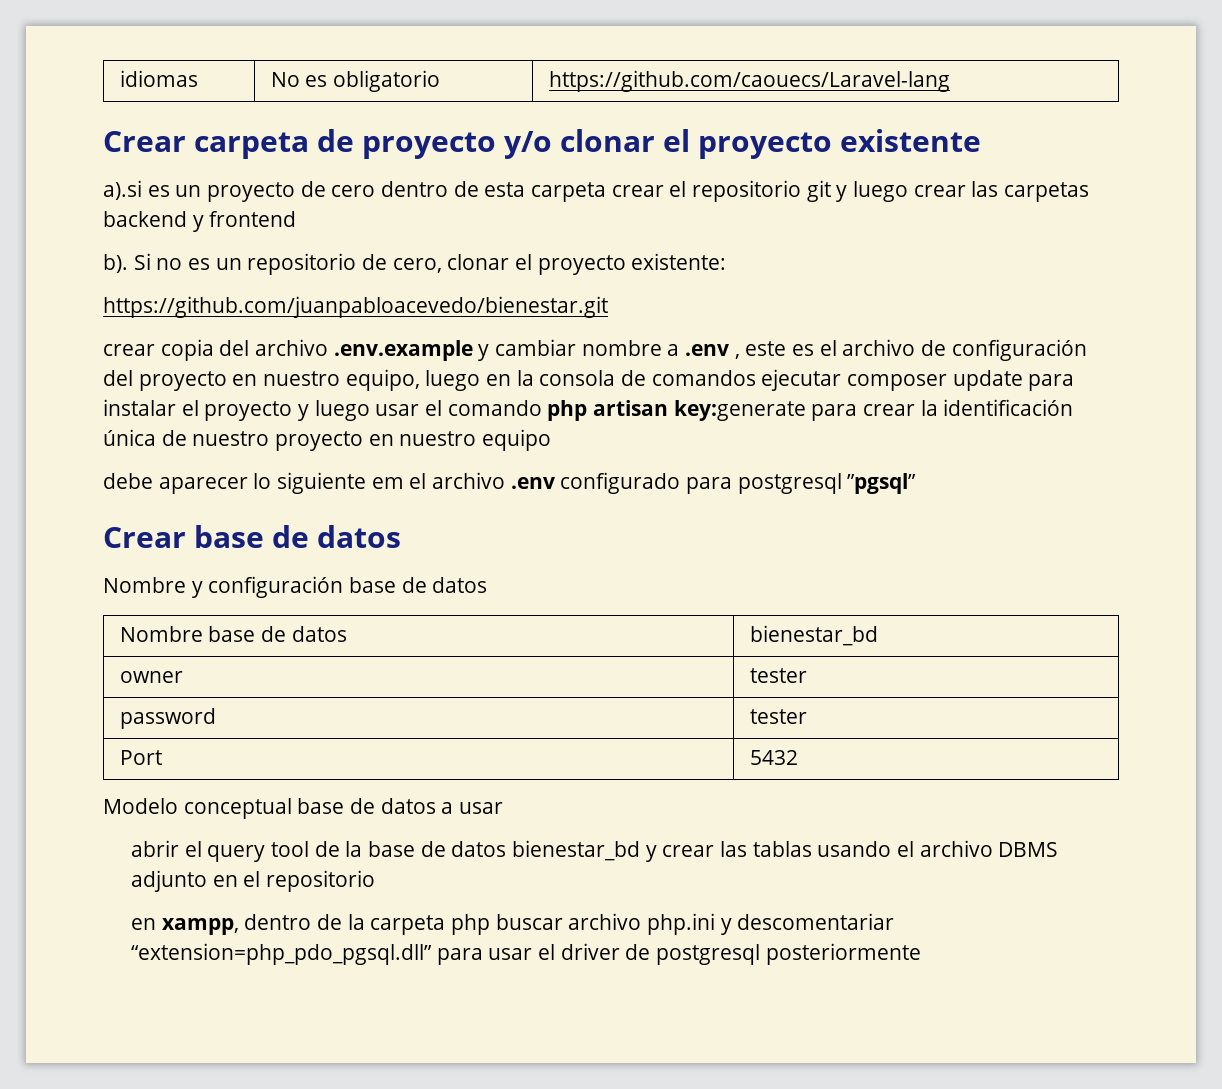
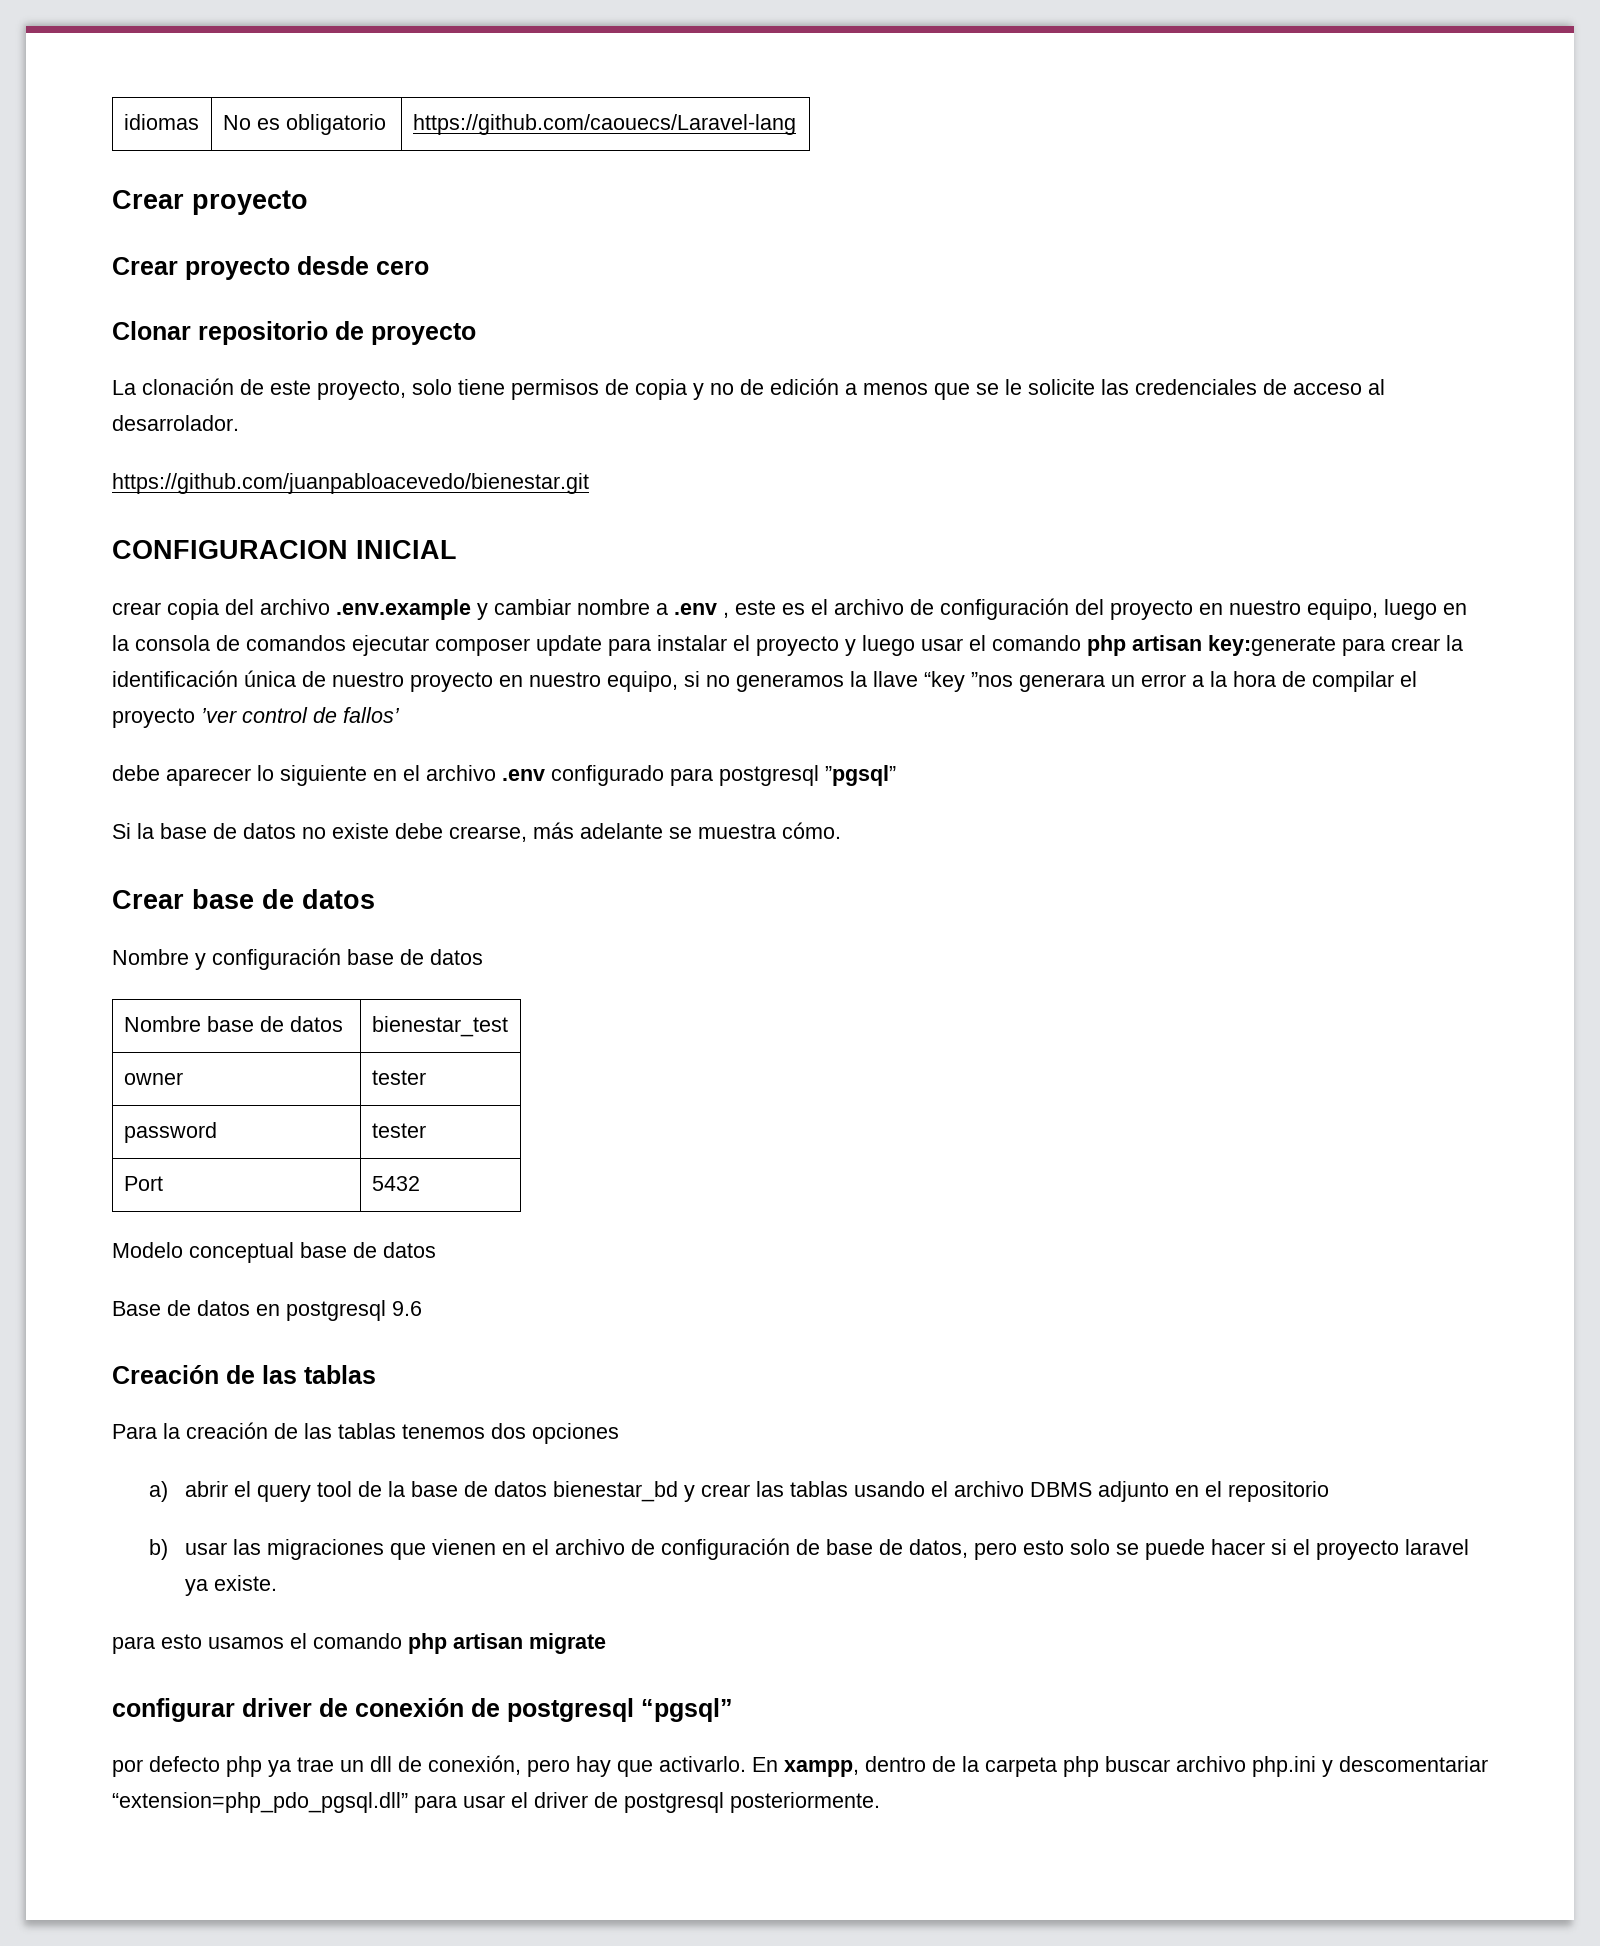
[193,129,981,159] [103,180,1090,202] [103,211,297,232] [103,253,727,275] carpeta de proyecto y/o clonar el proyecto existente // a).si es un proyecto de cero dentro de esta carpeta crear el repositorio git y luego crear las carpetas backend y frontend // b). Si no es un repositorio de cero, clonar el proyecto existente: -> [192,190,308,215] [112,256,429,280] [112,321,476,345] [112,378,1385,400] [112,415,239,431] proyecto // Crear proyecto desde cero // Clonar repositorio de proyecto // La clonación de este proyecto, solo tiene permisos de copia y no de edición a menos que se le solicite las credenciales de acceso al desarrolador.
(608, 307) none -> [112,540,457,559] // CONFIGURACION INICIAL
[482,429,552,451] equipo -> [607,671,1417,692] [112,707,400,728] equipo, si no generamos la llave “key ”nos generara un error a la hora de compilar el proyecto ’ver control de fallos’
[371,477,404,489] em -> [373,769,397,781] en
(917, 483) none -> [112,822,841,842] // Si la base de datos no existe debe crearse, más adelante se muestra cómo.
[749,625,878,646] bienestar_bd -> [371,1016,508,1037] bienestar_test
[441,802,504,814] a usar // -> [112,1300,422,1321] [112,1365,376,1384] [112,1422,619,1444] [148,1481,168,1502] // Base de datos en postgresql 9.6 // Creación de las tablas // Para la creación de las tablas tenemos dos opciones // a)
[130,918,156,930] en -> [148,1538,1470,1560] [185,1575,278,1596] [112,1633,606,1654] [112,1698,733,1722] [112,1755,778,1777] b) usar las migraciones que vienen en el archivo de configuración de base de datos, pero esto solo se puede hacer si el proyecto laravel ya existe. // para esto usamos el comando php artisan migrate // configurar driver de conexión de postgresql “pgsql” // por defecto php ya trae un dll de conexión, pero hay que activarlo. En
[765,943,921,965] posteriormente -> [730,1792,880,1813] posteriormente.

